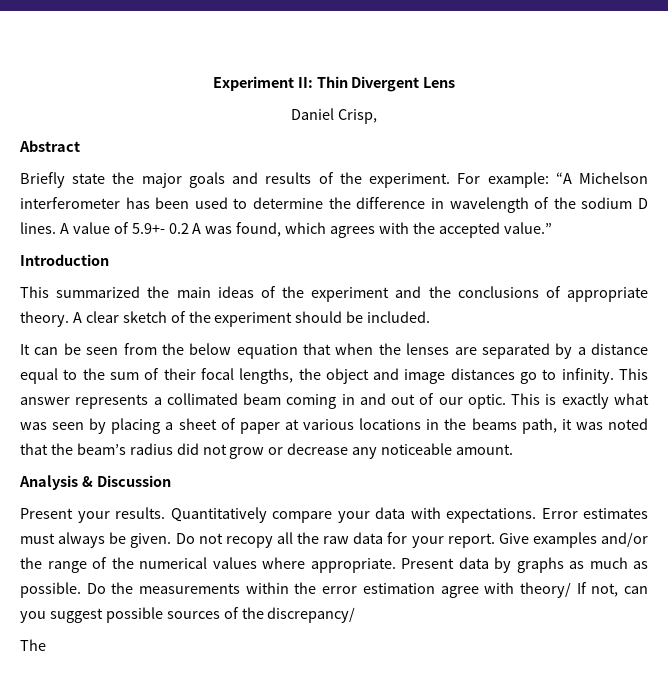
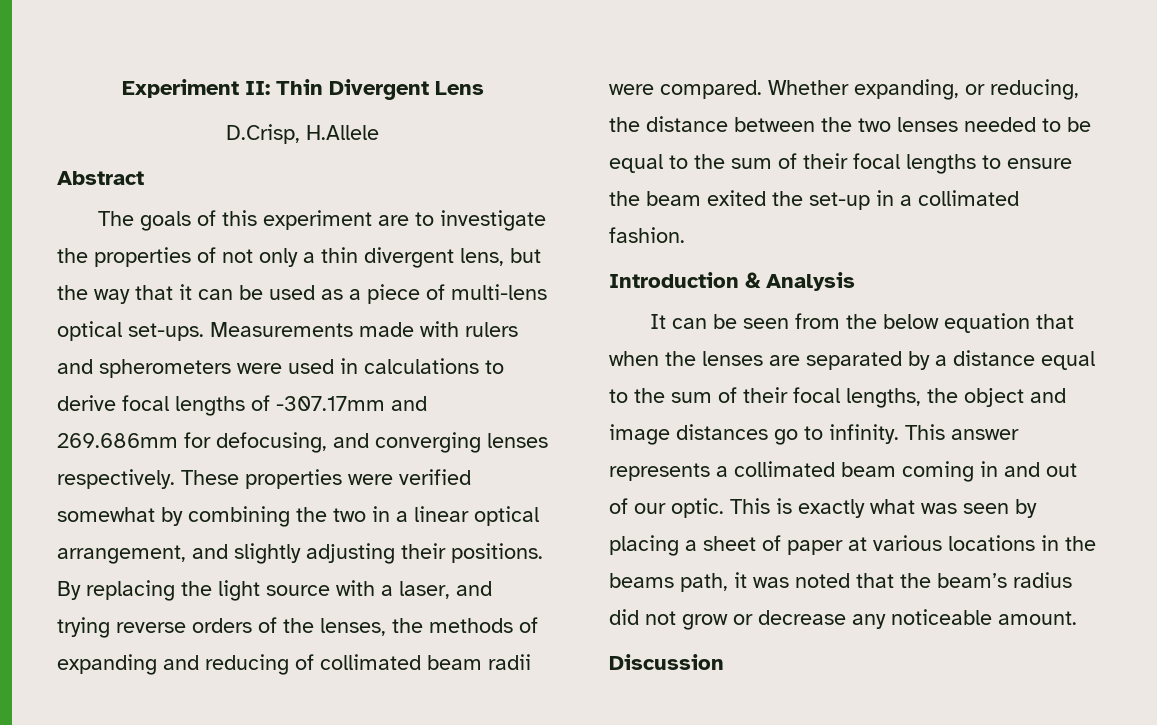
[291,108,377,124] Daniel Crisp, -> [226,124,379,144] D.Crisp, H.Allele
[20,172,648,188] [20,197,649,213] [20,222,552,238] [20,254,109,266] [20,286,648,302] [20,311,431,327] Briefly state the major goals and results of the experiment. For example: “A Michelson interferometer has been used to determine the difference in wavelength of the sodium D lines. A value of 5.9+- 0.2 A was found, which agrees with the accepted value.” // Introduction // This summarized the main ideas of the experiment and the conclusions of appropriate theory. A clear sketch of the experiment should be included. -> [98,210,547,231] [57,247,541,268] [57,284,547,304] [57,321,518,341] [57,358,504,378] [57,395,427,416] [57,432,548,453] [57,469,471,489] [57,506,539,527] [57,543,543,564] [57,580,492,601] [57,617,538,638] [57,654,531,675] [609,79,1079,100] [609,116,1091,132] [609,153,1072,174] [609,190,1019,210] [609,227,685,243] [609,272,855,291] The goals of this experiment are to investigate the properties of not only a thin divergent lens, but the way that it can be used as a piece of multi-lens optical set-ups. Measurements made with rulers and spherometers were used in calculations to derive focal lengths of -307.17mm and 269.686mm for defocusing, and converging lenses respectively. These properties were verified somewhat by combining the two in a linear optical arrangement, and slightly adjusting their positions. By replacing the light source with a laser, and trying reverse orders of the lenses, the methods of expanding and reducing of collimated beam radii were compared. Whether expanding, or reducing, the distance between the two lenses needed to be equal to the sum of their focal lengths to ensure the beam exited the set-up in a collimated fashion. // Introduction & Analysis
[19,475,93,490] Analysis & -> (1077, 618) none
[20,507,648,523] [20,532,648,548] [20,557,648,573] [20,582,649,598] [20,607,356,623] [20,639,46,651] // Present your results. Quantitatively compare your data with expectations. Error estimates must always be given. Do not recopy all the raw data for your report. Give examples and/or the range of the numerical values where appropriate. Present data by graphs as much as possible. Do the measurements within the error estimation agree with theory/ If not, can you suggest possible sources of the discrepancy/ // The -> (724, 662) none

